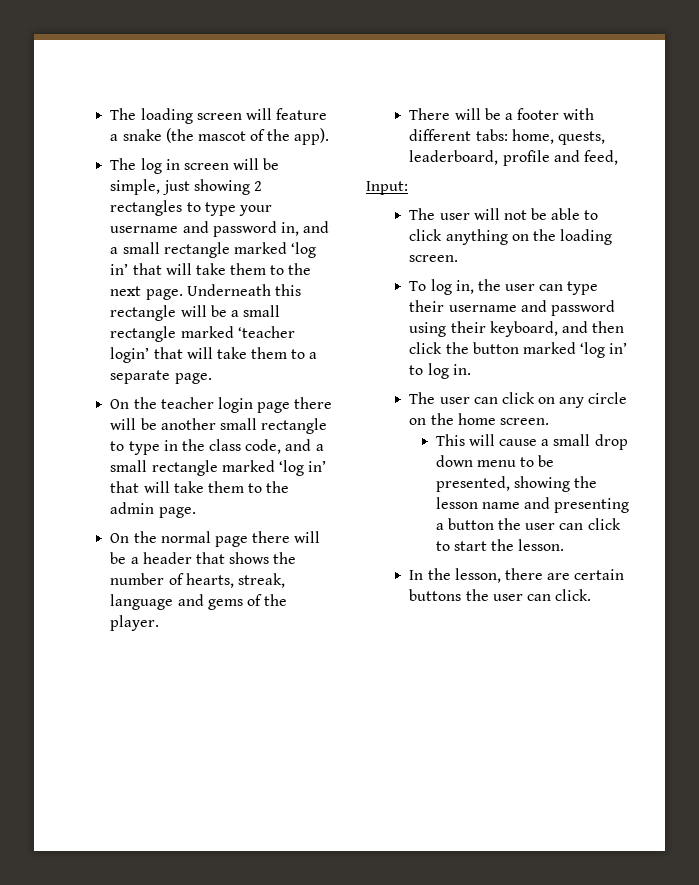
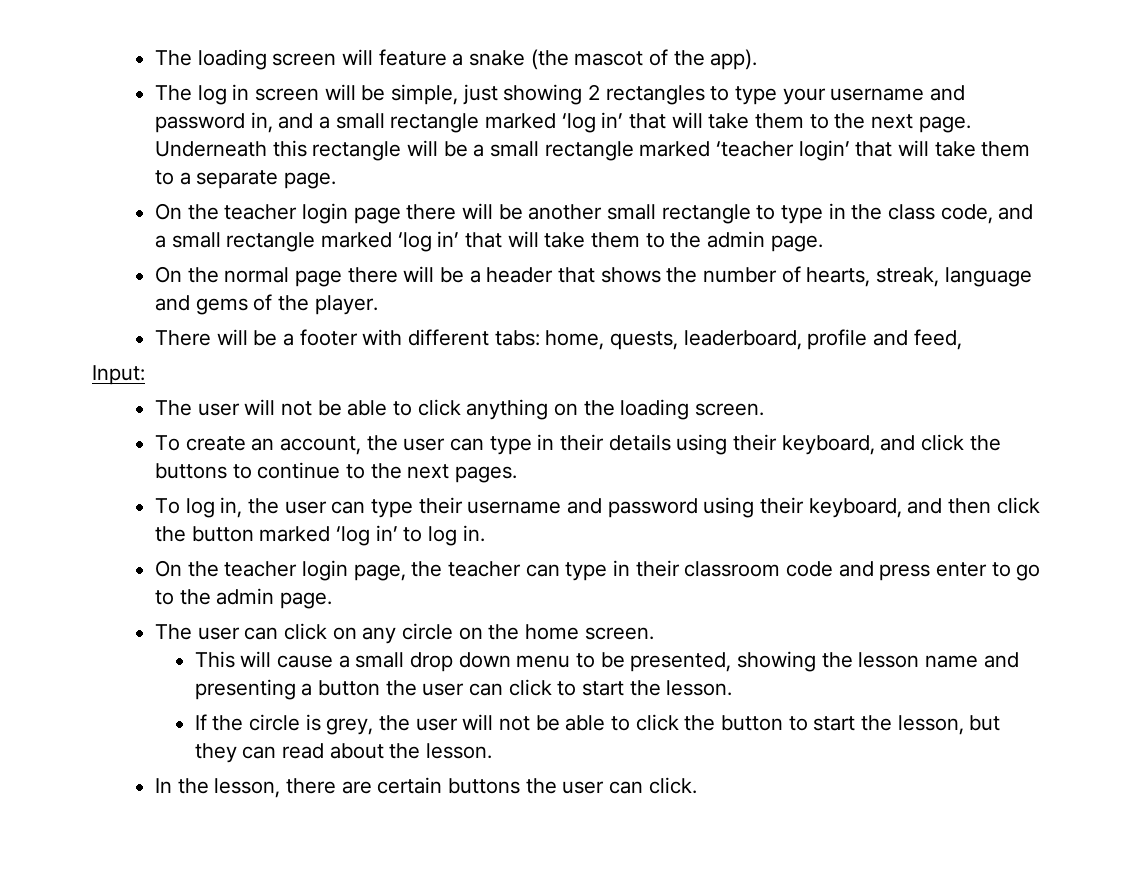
(459, 258) none -> [154,434,1001,455] [154,462,517,483] // To create an account, the user can type in their details using their keyboard, and click the buttons to continue to the next pages.
(471, 369) none -> [154,560,1041,581] [154,588,332,609] // On the teacher login page, the teacher can type in their classroom code and press enter to go to the admin page.
(565, 545) none -> [194,714,1001,735] [194,743,492,763] // If the circle is grey, the user will not be able to click the button to start the lesson, but they can read about the lesson.

